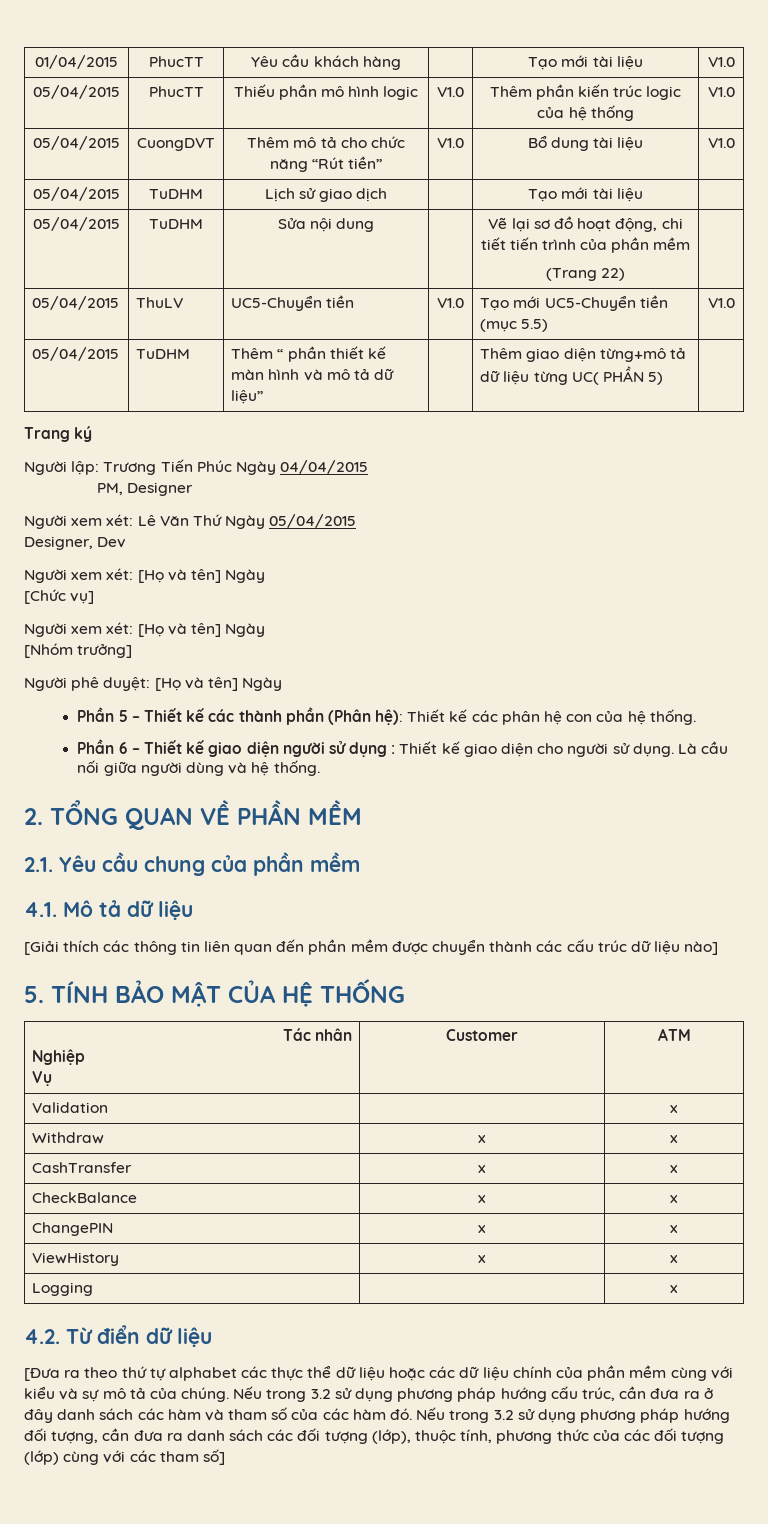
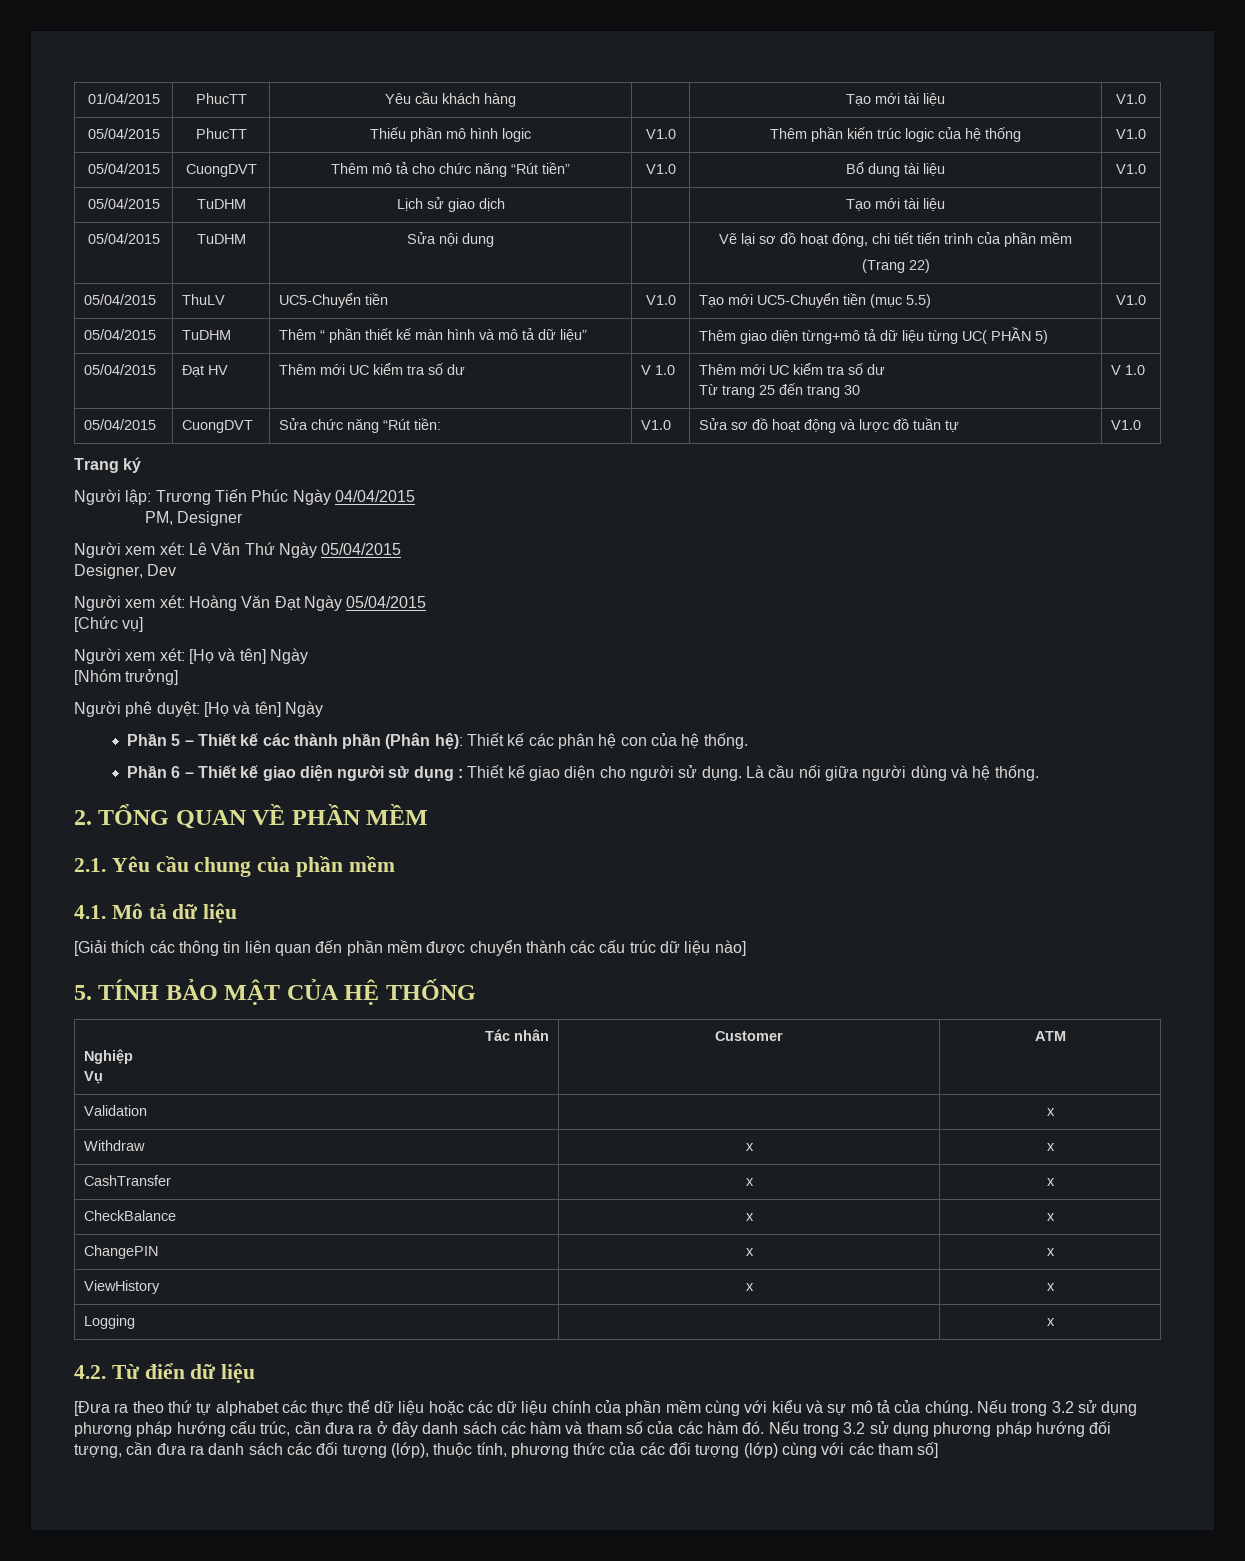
(664, 378) none -> [83,364,156,375] [181,365,228,377] [278,363,465,375] [640,365,675,375] [698,363,885,375] [698,383,860,398] [1110,365,1145,375] [83,419,156,430] [181,420,253,433] [278,418,441,433] [640,420,671,430] [698,418,959,433] [1110,420,1141,430] // 05/04/2015 | Đạt HV | Thêm mới UC kiểm tra số dư | V 1.0 | Thêm mới UC kiểm tra số dư // Từ trang 25 đến trang 30 | V 1.0 // 05/04/2015 | CuongDVT | Sửa chức năng “Rút tiền: | V1.0 | Sửa sơ đồ hoạt động và lược đồ tuần tự | V1.0
[137,569,266,583] [Họ và tên] Ngày -> [188,595,427,611] Hoàng Văn Đạt Ngày 05/04/2015

